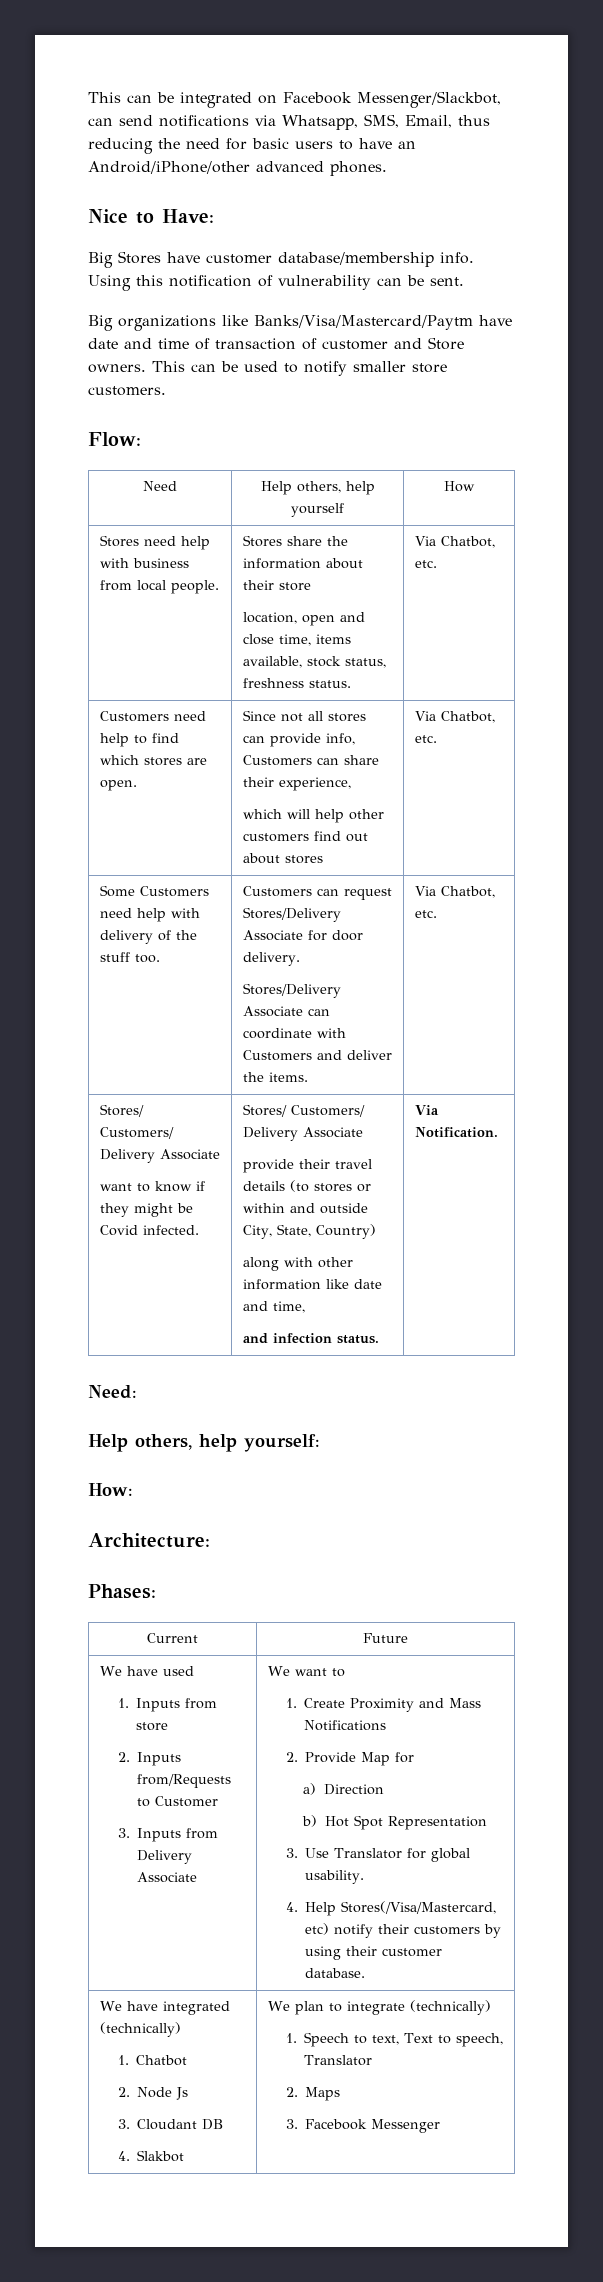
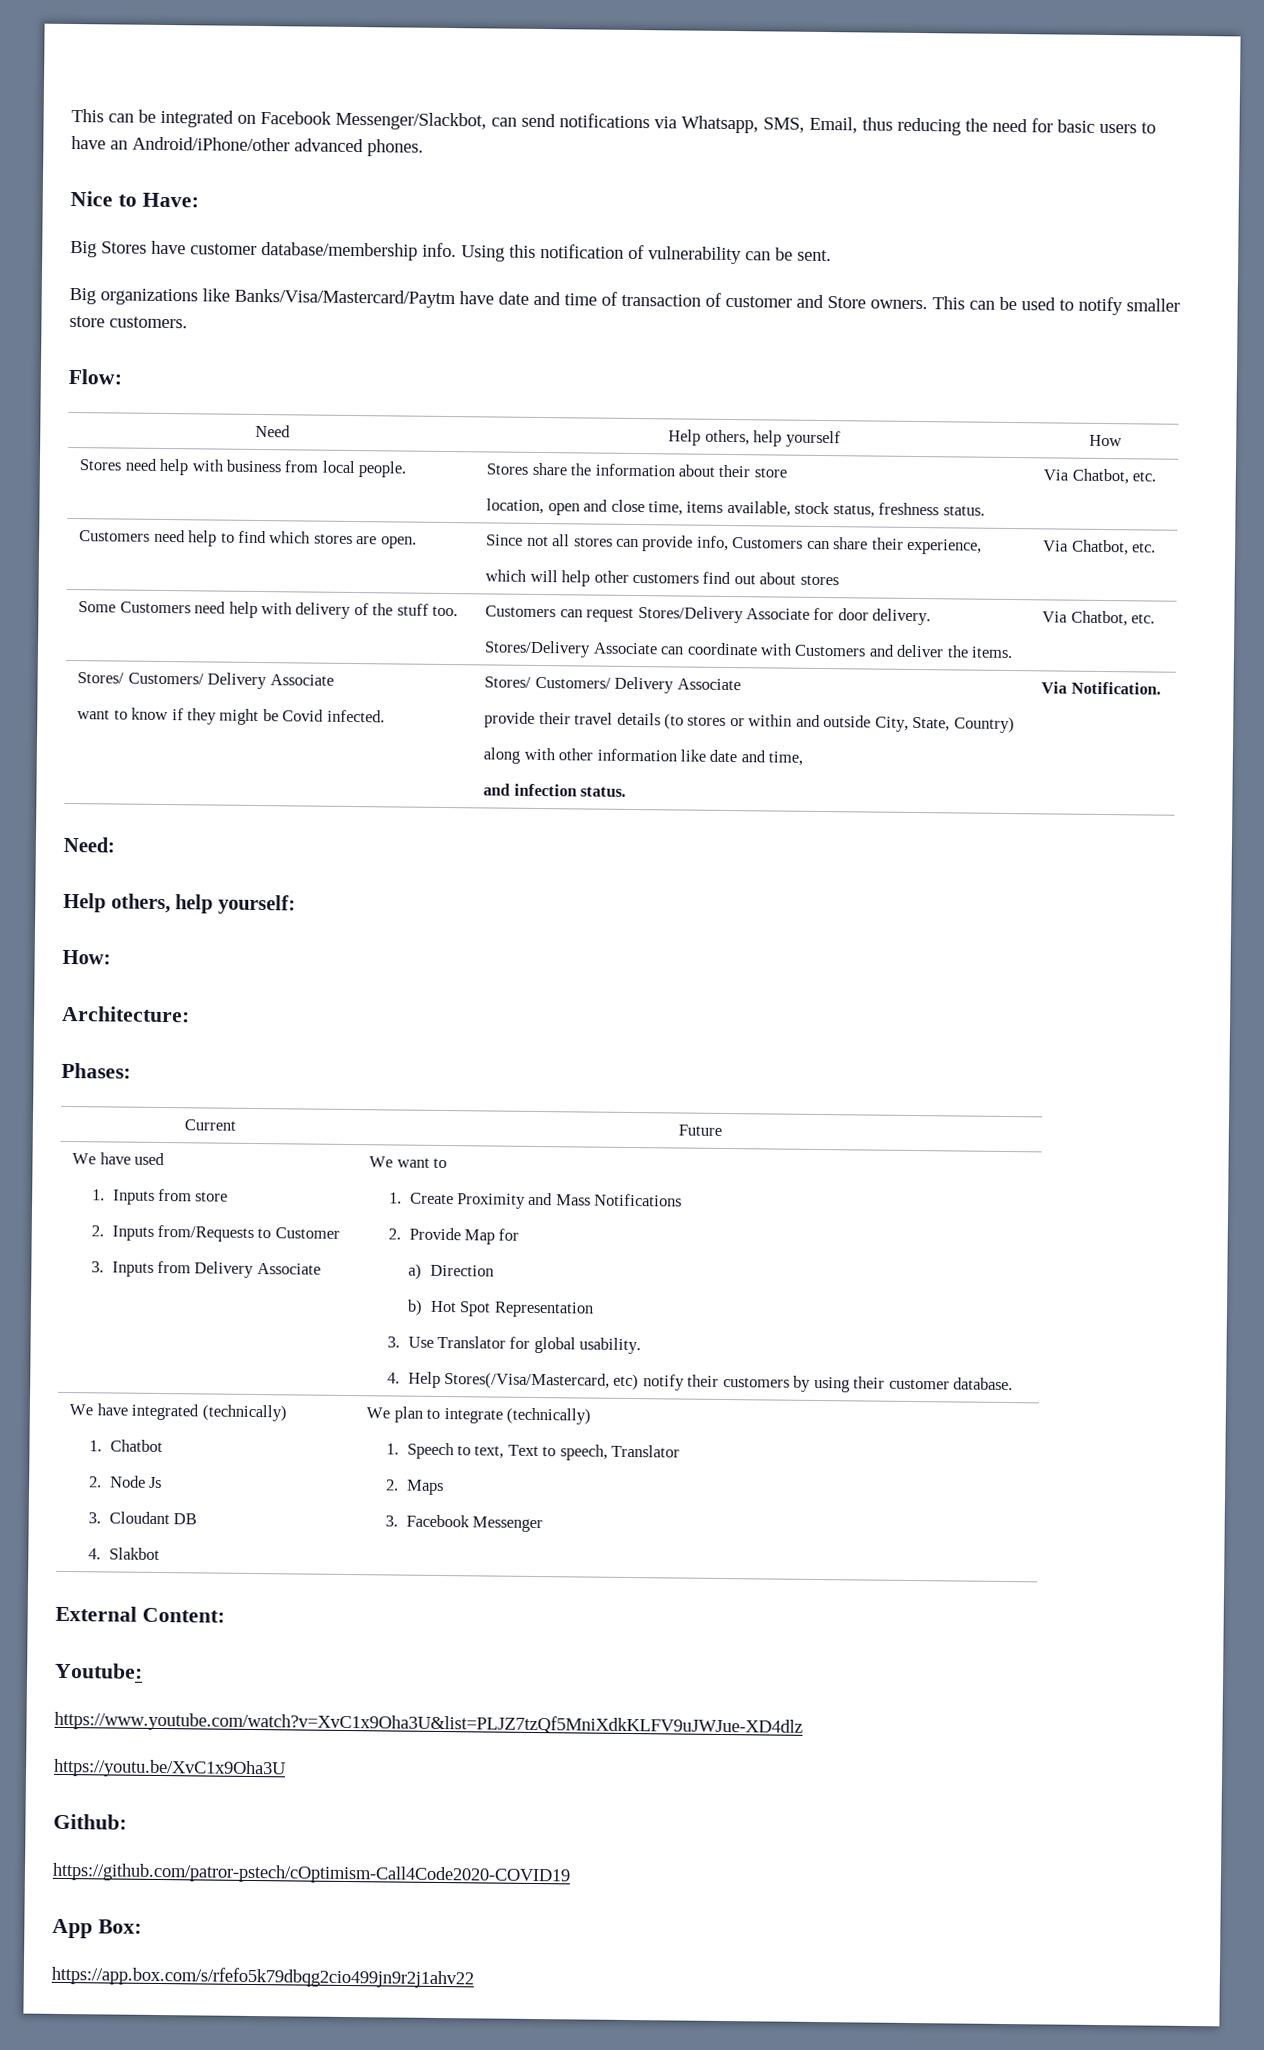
(440, 2126) none -> [55,1605,225,1623] [55,1662,143,1679] [54,1710,803,1737] [53,1758,286,1779] [53,1813,127,1830] [52,1862,571,1886] [52,1918,142,1939] [51,1965,474,1989] // External Content: // Youtube: // https://www.youtube.com/watch?v=XvC1x9Oha3U&list=PLJZ7tzQf5MniXdkKLFV9uJWJue-XD4dlz // https://youtu.be/XvC1x9Oha3U // Github: // https://github.com/patror-pstech/cOptimism-Call4Code2020-COVID19 // App Box: // https://app.box.com/s/rfefo5k79dbqg2cio499jn9r2j1ahv22

